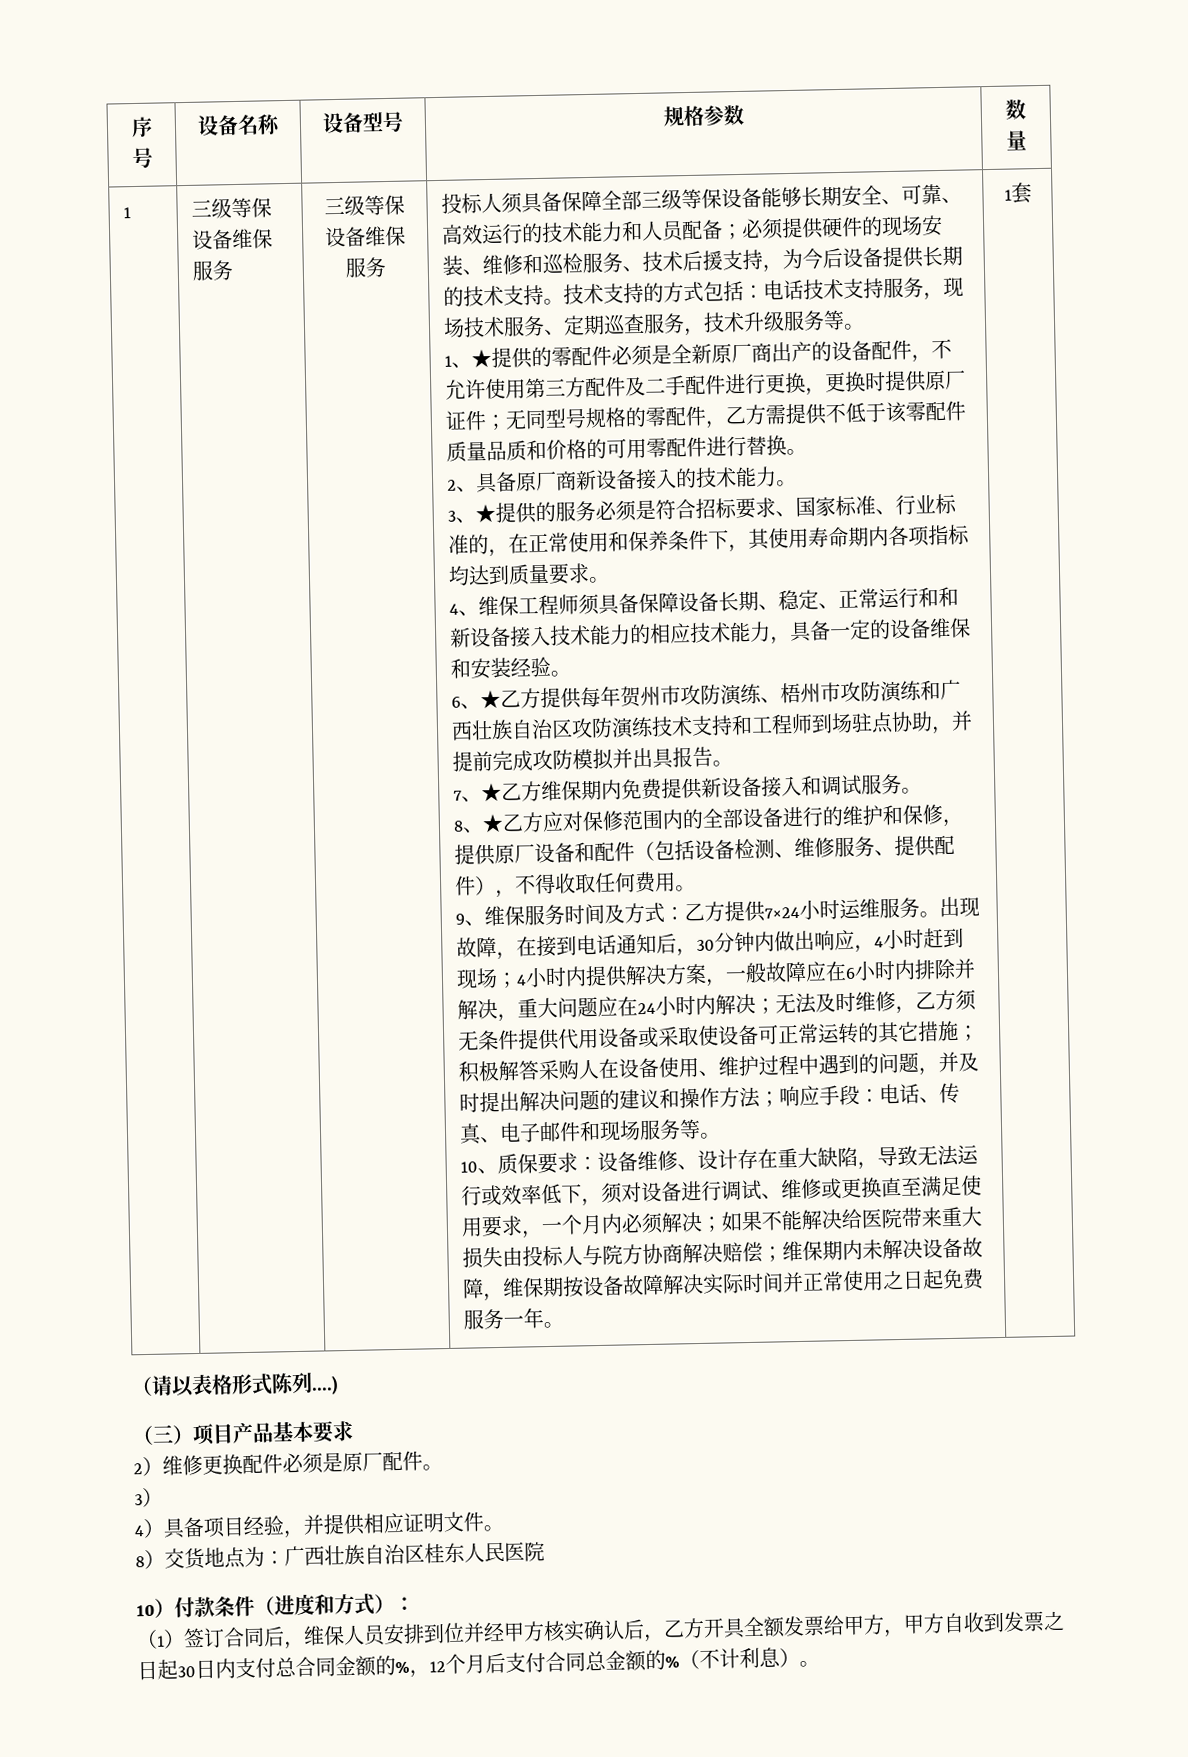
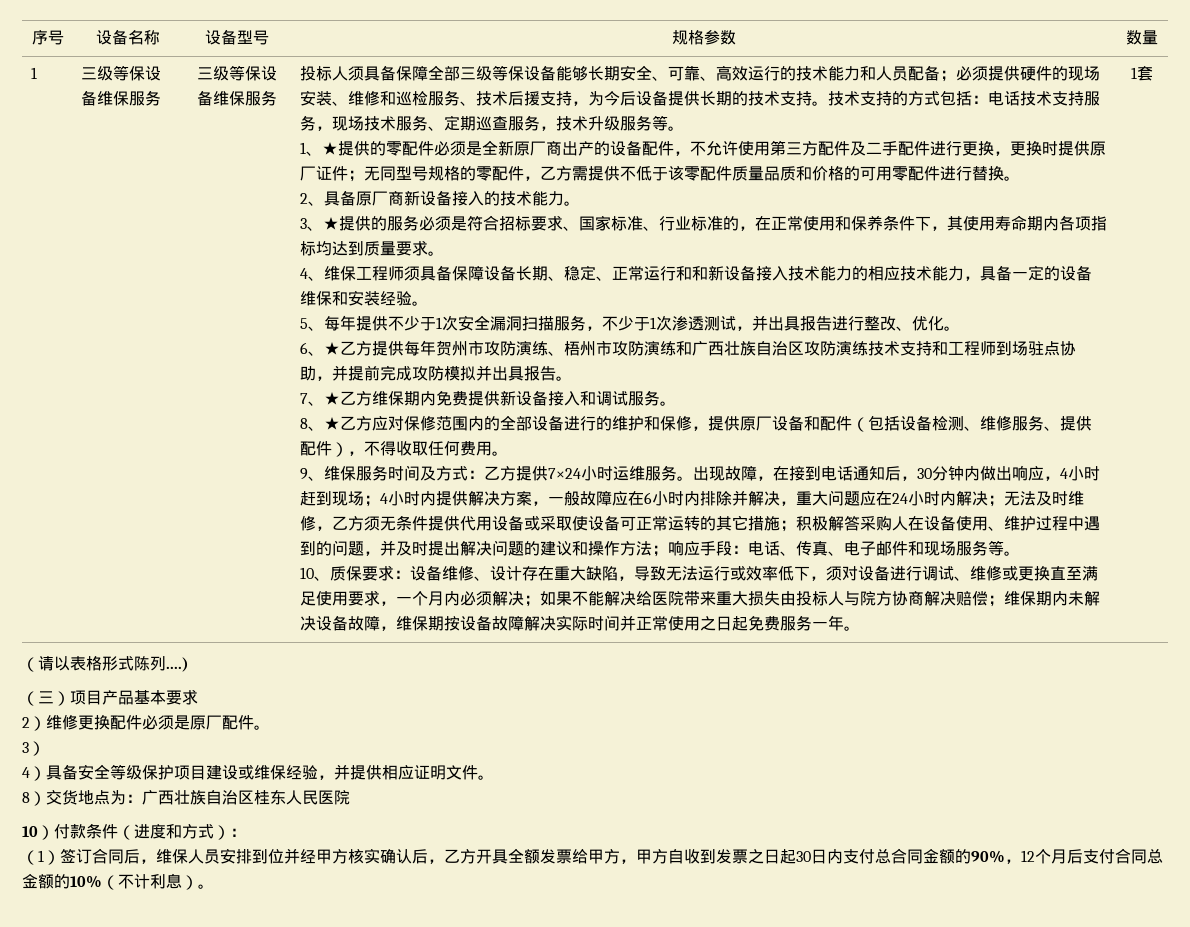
(572, 673) none -> [300,315,961,331] // 5、每年提供不少于1次安全漏洞扫描服务，不少于1次渗透测试，并出具报告进行整改、优化。
[203,1516,245,1538] 项目 -> [78,764,286,780] 安全等级保护项目建设或维保
[395,1661,410,1674] % -> [971,850,1005,863] 90%
[665,1656,680,1668] % -> [70,875,102,888] 10%

